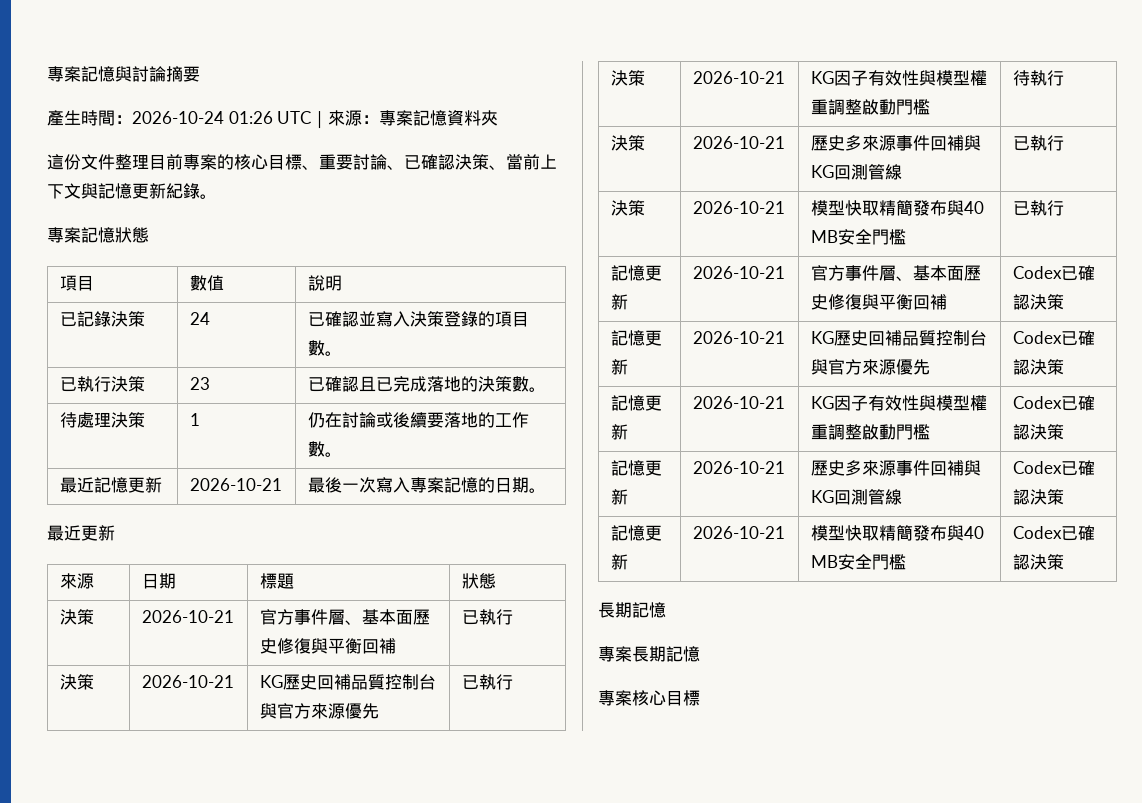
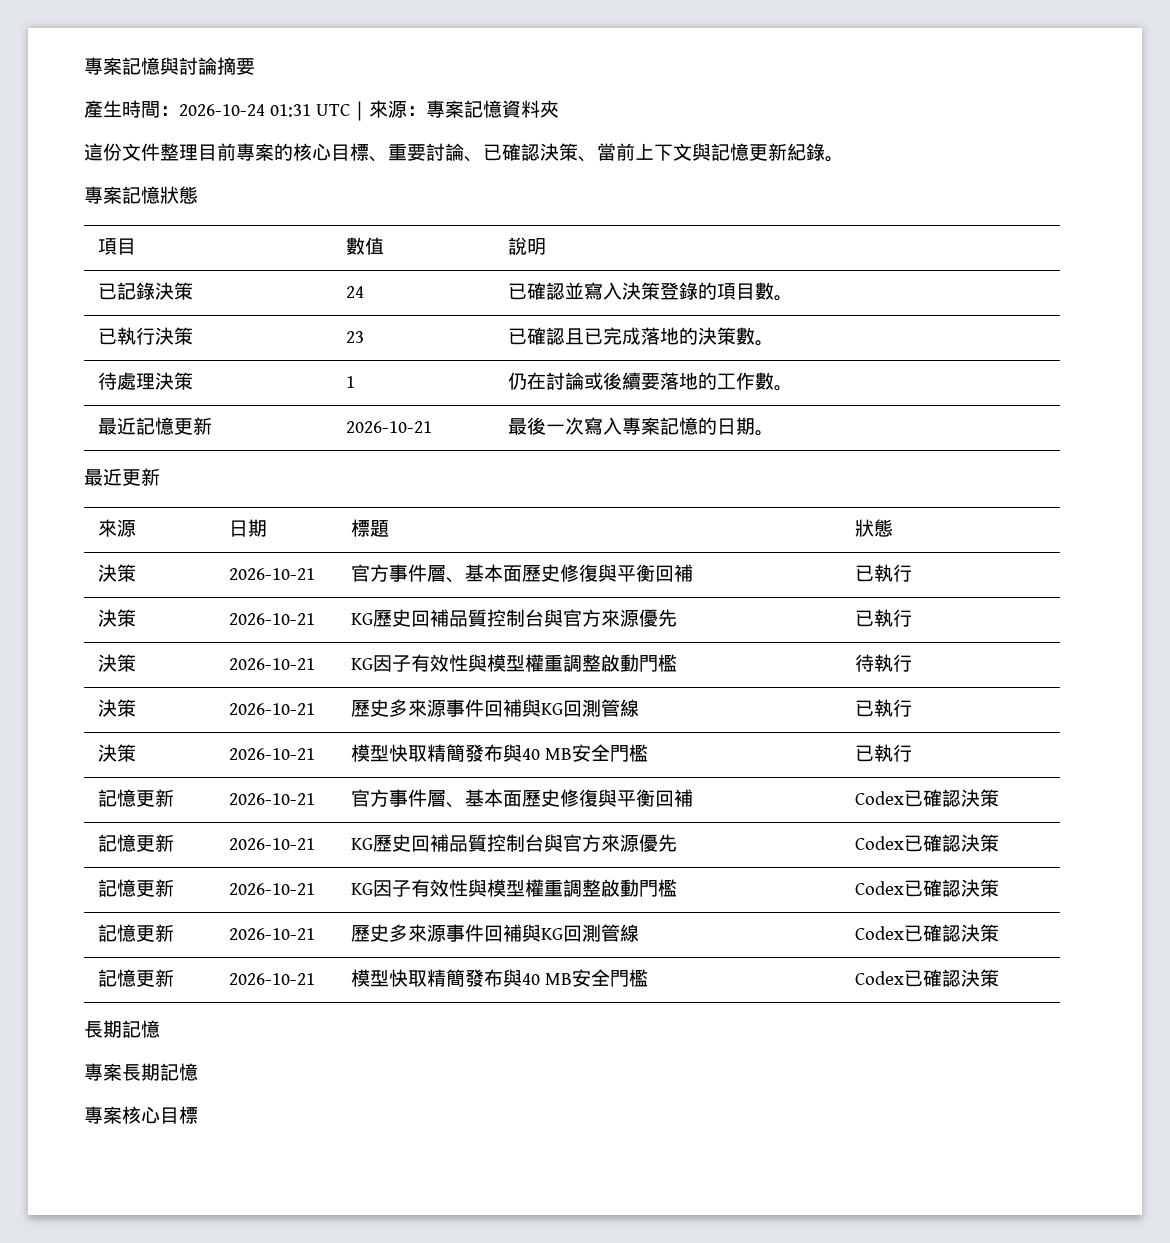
[228,111,273,124] 01:26 -> [269,104,311,117] 01:31

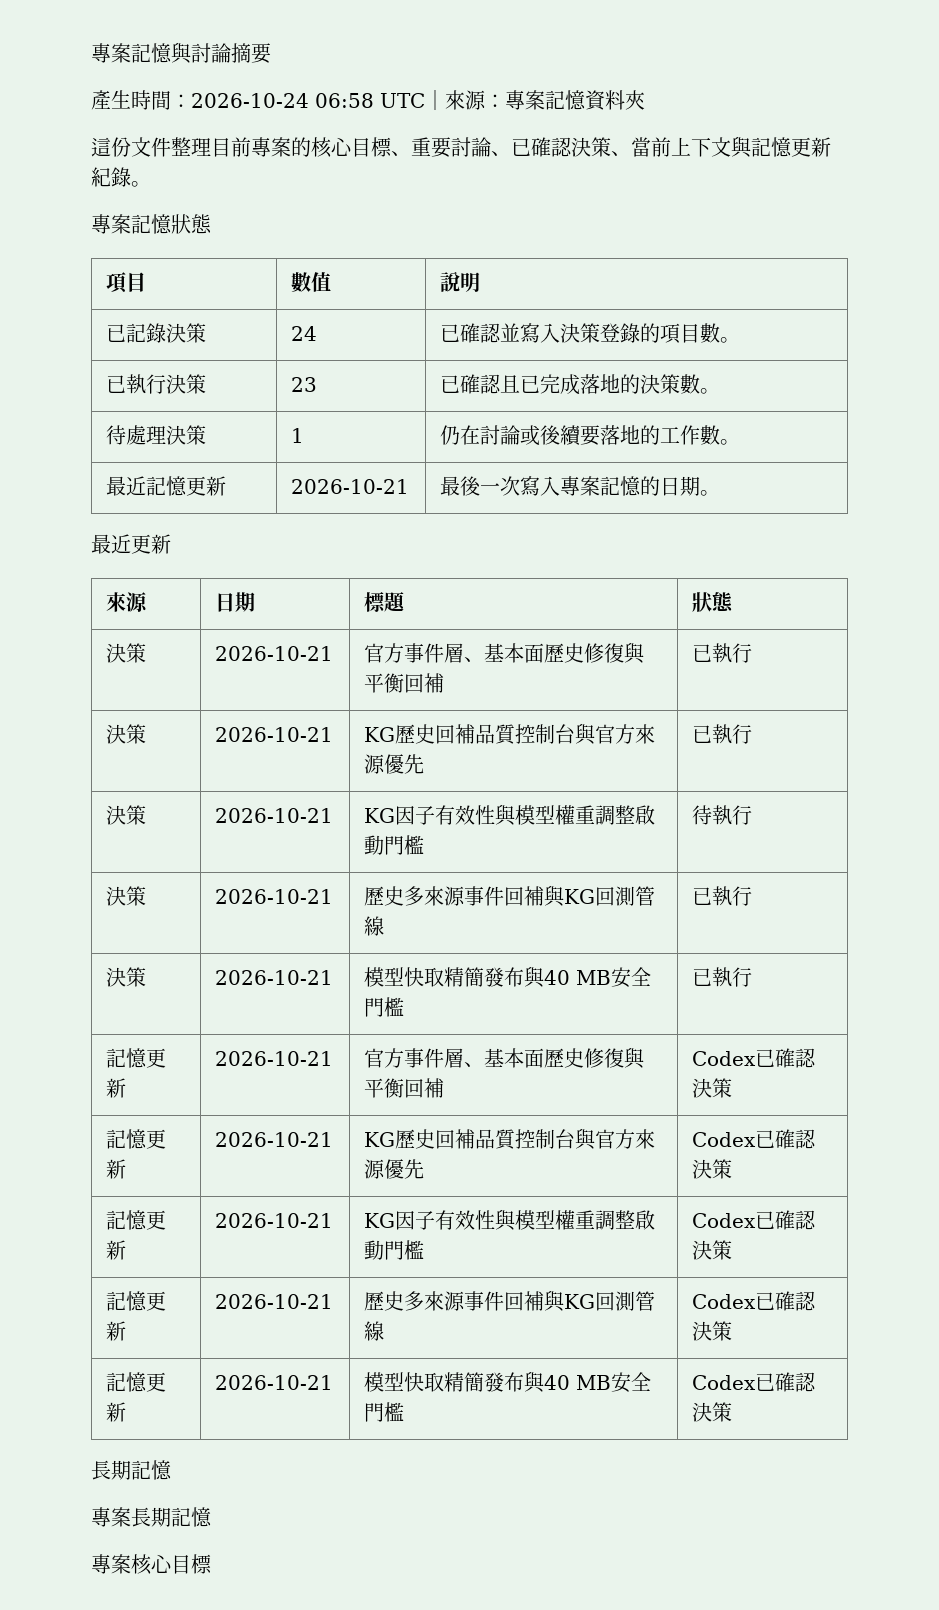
[269,104,311,117] 01:31 -> [315,93,374,108] 06:58

